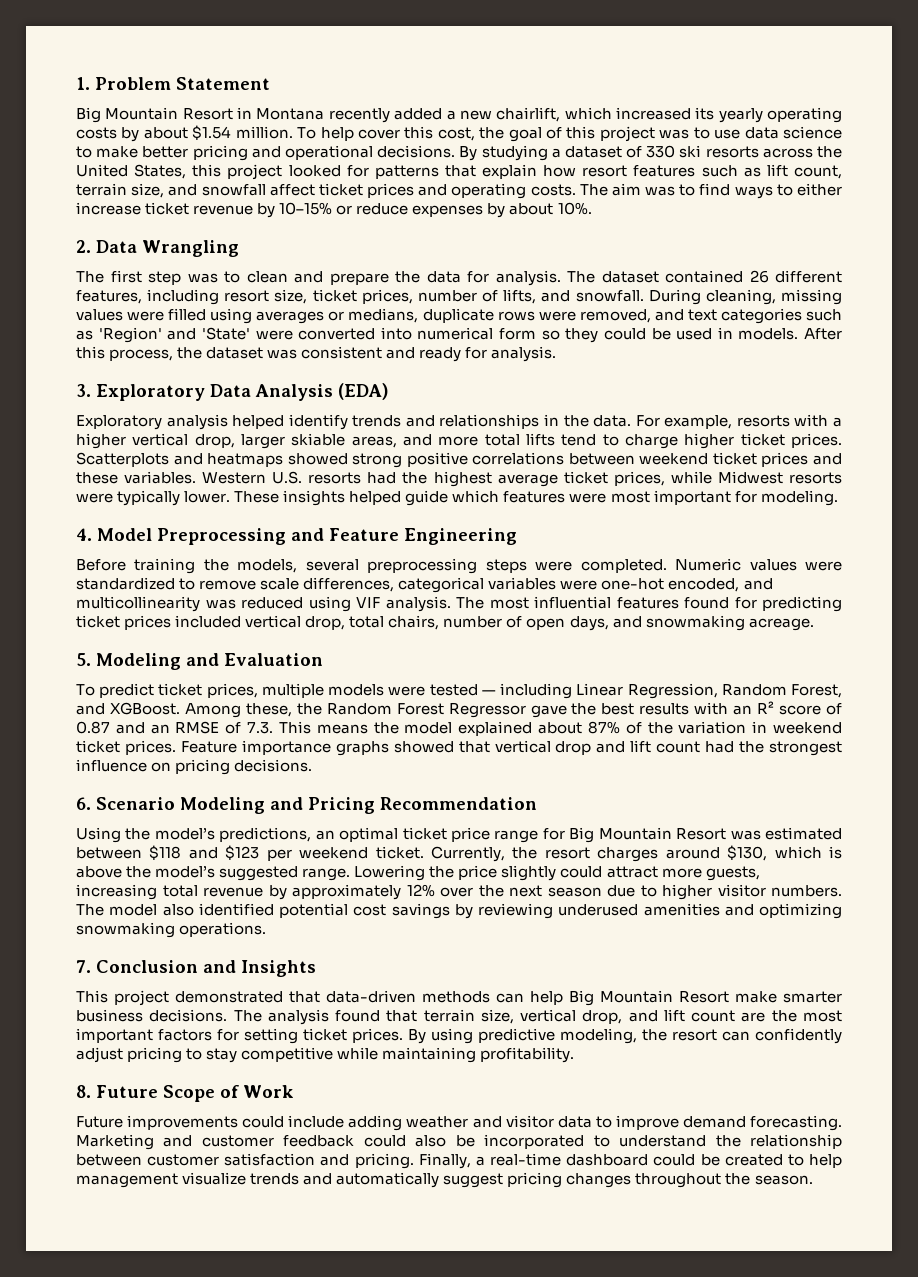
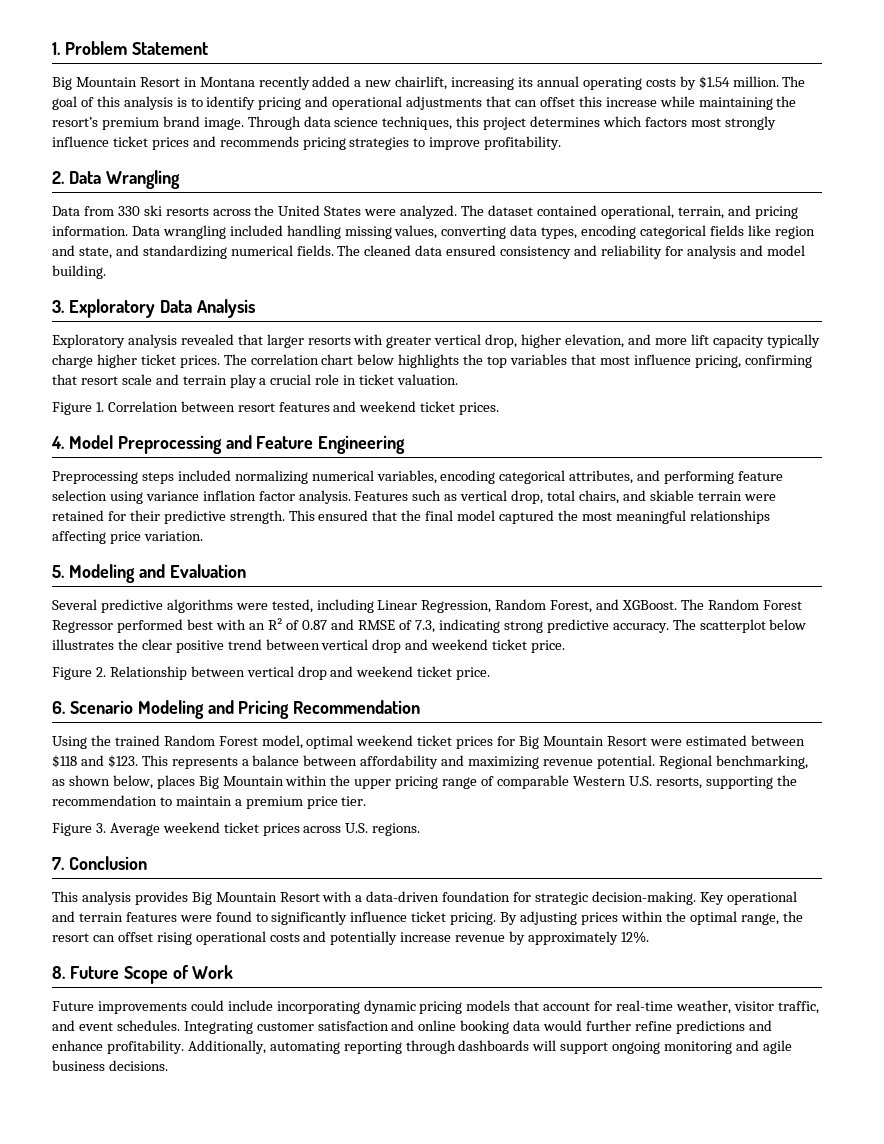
[564,107,763,123] which increased its yearly -> [451,76,579,90] increasing its annual
[143,127,188,139] about -> (696, 83) none
[297,126,843,142] [76,145,643,161] To help cover this cost, the goal of this project was to use data science to make better pricing and operational decisions. By studying a dataset of -> [782,76,806,87] [52,96,797,110] [52,116,776,130] [52,136,562,150] [52,170,180,189] [52,206,114,216] The goal of this analysis is to identify pricing and operational adjustments that can offset this increase while maintaining the resort’s premium brand image. Through data science techniques, this project determines which factors most strongly influence ticket prices and recommends pricing strategies to improve profitability. // 2. Data Wrangling // Data from
[134,164,842,180] [76,183,842,199] [76,202,592,218] [76,240,239,257] [76,270,842,286] [76,289,842,305] [76,308,842,324] [76,327,842,343] [76,346,557,362] States, this project looked for patterns that explain how resort features such as lift count, terrain size, and snowfall affect ticket prices and operating costs. The aim was to find ways to either increase ticket revenue by 10–15% or reduce expenses by about 10%. // 2. Data Wrangling // The first step was to clean and prepare the data for analysis. The dataset contained 26 different features, including resort size, ticket prices, number of lifts, and snowfall. During cleaning, missing values were filled using averages or medians, duplicate rows were removed, and text categories such as 'Region' and 'State' were converted into numerical form so they could be used in models. After this process, the dataset was consistent and ready for analysis. -> [324,205,798,219] [52,225,815,239] [52,245,805,259] [52,265,106,279] States were analyzed. The dataset contained operational, terrain, and pricing information. Data wrangling included handling missing values, converting data types, encoding categorical fields like region and state, and standardizing numerical fields. The cleaned data ensured consistency and reliability for analysis and model building.
[338,383,389,400] (EDA) -> (255, 308) none
[232,414,842,430] [76,433,843,449] [76,452,842,468] [76,471,843,487] [76,490,838,506] helped identify trends and relationships in the data. For example, resorts with a higher vertical drop, larger skiable areas, and more total lifts tend to charge higher ticket prices. Scatterplots and heatmaps showed strong positive correlations between weekend ticket prices and these variables. Western U.S. resorts had the highest average ticket prices, while Midwest resorts were typically lower. These insights helped guide which features were most important for modeling. -> [180,334,820,348] [52,354,812,368] [52,374,459,388] [52,401,500,415] revealed that larger resorts with greater vertical drop, higher elevation, and more lift capacity typically charge higher ticket prices. The correlation chart below highlights the top variables that most influence pricing, confirming that resort scale and terrain play a crucial role in ticket valuation. // Figure 1. Correlation between resort features and weekend ticket prices.
[76,558,843,574] [76,577,773,593] [76,596,842,612] [76,615,814,631] [76,653,323,670] [76,683,496,698] Before training the models, several preprocessing steps were completed. Numeric values were standardized to remove scale differences, categorical variables were one-hot encoded, and multicollinearity was reduced using VIF analysis. The most influential features found for predicting ticket prices included vertical drop, total chairs, number of open days, and snowmaking acreage. // 5. Modeling and Evaluation // To predict ticket prices, multiple models were tested — -> [52,470,784,484] [52,490,776,504] [52,510,770,524] [52,531,203,544] [52,564,246,583] [52,599,313,613] Preprocessing steps included normalizing numerical variables, encoding categorical attributes, and performing feature selection using variance inflation factor analysis. Features such as vertical drop, total chairs, and skiable terrain were retained for their predictive strength. This ensured that the final model captured the most meaningful relationships affecting price variation. // 5. Modeling and Evaluation // Several predictive algorithms were tested,
[184,703,690,718] Among these, the Random Forest Regressor gave the best results -> [680,599,802,610] [52,619,213,633] The Random Forest Regressor performed best
[779,705,822,715] score -> (283, 624) none
[150,724,170,734] an -> (355, 624) none
[247,721,843,736] [76,740,843,756] [76,759,313,775] 7.3. This means the model explained about 87% of the variation in weekend ticket prices. Feature importance graphs showed that vertical drop and lift count had the strongest influence on pricing decisions. -> [415,619,807,633] [52,639,566,653] [52,666,491,680] 7.3, indicating strong predictive accuracy. The scatterplot below illustrates the clear positive trend between vertical drop and weekend ticket price. // Figure 2. Relationship between vertical drop and weekend ticket price.
[154,827,539,843] model’s predictions, an optimal ticket price range -> [114,735,494,749] trained Random Forest model, optimal weekend ticket prices
[730,830,761,840] was -> [649,739,682,746] were
[225,845,843,862] [76,865,760,881] [76,884,842,900] [76,903,842,919] [76,922,267,938] [76,960,316,977] [76,990,842,1006] [76,1009,842,1025] [76,1028,842,1044] [76,1047,575,1063] $123 per weekend ticket. Currently, the resort charges around $130, which is above the model’s suggested range. Lowering the price slightly could attract more guests, increasing total revenue by approximately 12% over the next season due to higher visitor numbers. The model also identified potential cost savings by reviewing underused amenities and optimizing snowmaking operations. // 7. Conclusion and Insights // This project demonstrated that data-driven methods can help Big Mountain Resort make smarter business decisions. The analysis found that terrain size, vertical drop, and lift count are the most important factors for setting ticket prices. By using predictive modeling, the resort can confidently adjust pricing to stay competitive while maintaining profitability. -> [107,755,808,769] [52,775,797,789] [52,795,367,809] [52,822,421,836] [52,856,147,870] [52,891,797,905] [52,911,803,925] [52,931,649,945] $123. This represents a balance between affordability and maximizing revenue potential. Regional benchmarking, as shown below, places Big Mountain within the upper pricing range of comparable Western U.S. resorts, supporting the recommendation to maintain a premium price tier. // Figure 3. Average weekend ticket prices across U.S. regions. // 7. Conclusion // This analysis provides Big Mountain Resort with a data-driven foundation for strategic decision-making. Key operational and terrain features were found to significantly influence ticket pricing. By adjusting prices within the optimal range, the resort can offset rising operational costs and potentially increase revenue by approximately 12%.
[348,1115,842,1131] [76,1134,843,1150] [76,1153,842,1169] [76,1172,813,1188] adding weather and visitor data to improve demand forecasting. Marketing and customer feedback could also be incorporated to understand the relationship between customer satisfaction and pricing. Finally, a real-time dashboard could be created to help management visualize trends and automatically suggest pricing changes throughout the season. -> [276,1000,819,1014] [52,1020,772,1034] [52,1040,792,1054] [52,1060,168,1071] incorporating dynamic pricing models that account for real-time weather, visitor traffic, and event schedules. Integrating customer satisfaction and online booking data would further refine predictions and enhance profitability. Additionally, automating reporting through dashboards will support ongoing monitoring and agile business decisions.

